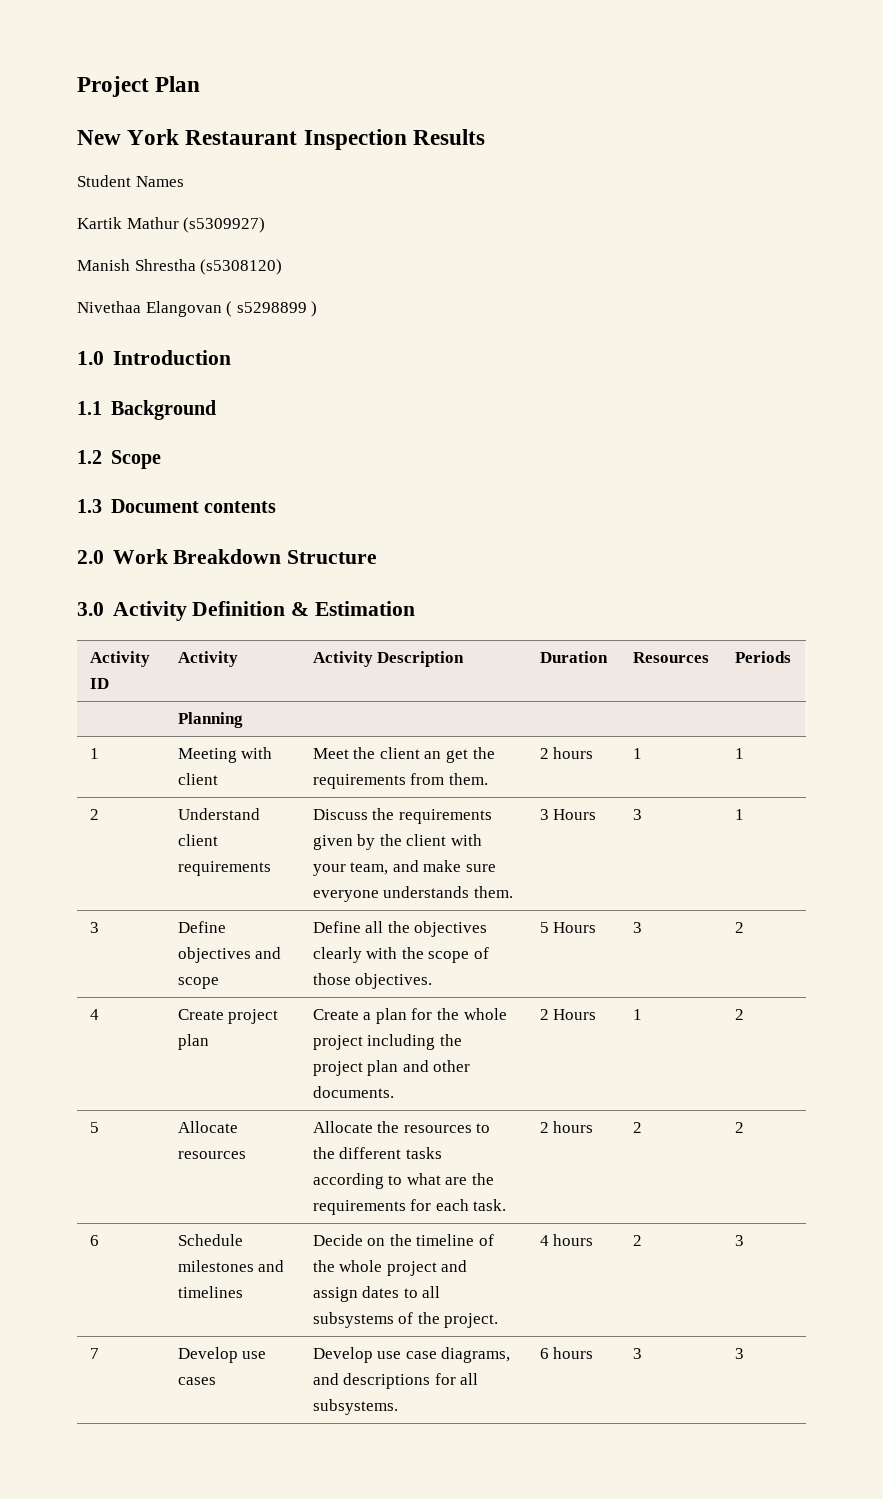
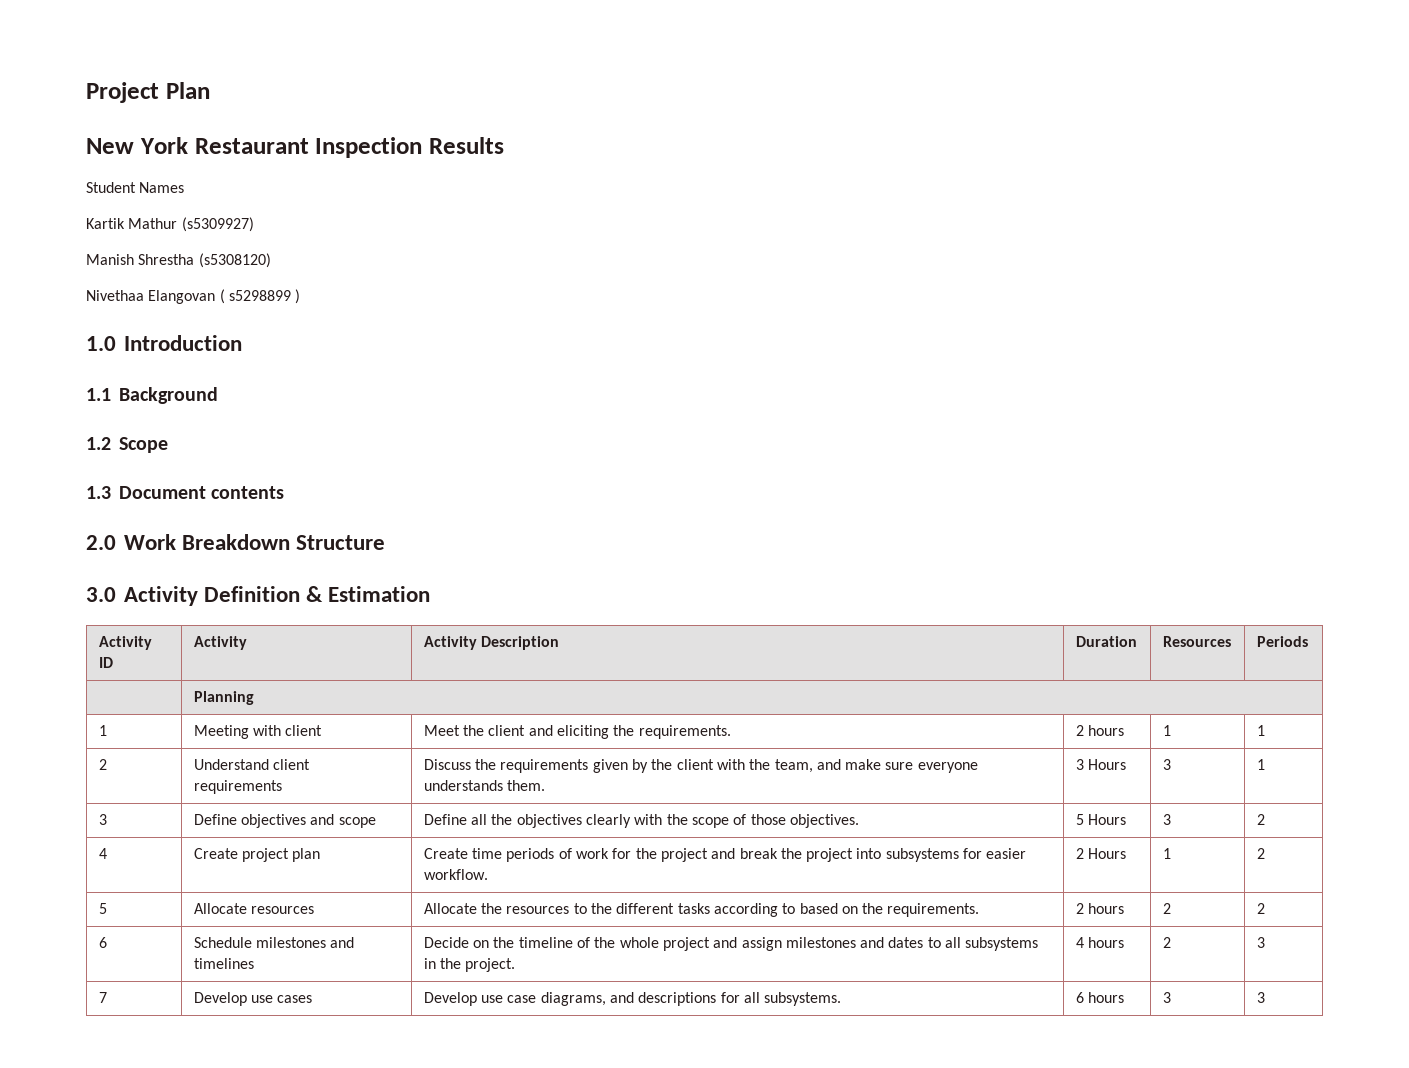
[424,747,495,763] [312,773,488,789] an get the requirements from them. -> [528,725,731,739] and eliciting the requirements.
[312,864,346,876] your -> [749,759,771,770] the
[363,1008,507,1024] [312,1034,462,1050] [312,1060,471,1076] [312,1086,394,1098] a plan for the whole project including the project plan and other documents. -> [471,848,1027,862] [423,869,488,880] time periods of work for the project and break the project into subsystems for easier workflow.
[406,1173,494,1185] [312,1199,507,1215] what are the requirements for each task. -> [799,903,980,917] based on the requirements.
(358, 1294) none -> [785,937,885,948] milestones and
[398,1312,414,1324] of -> [423,958,436,969] in

